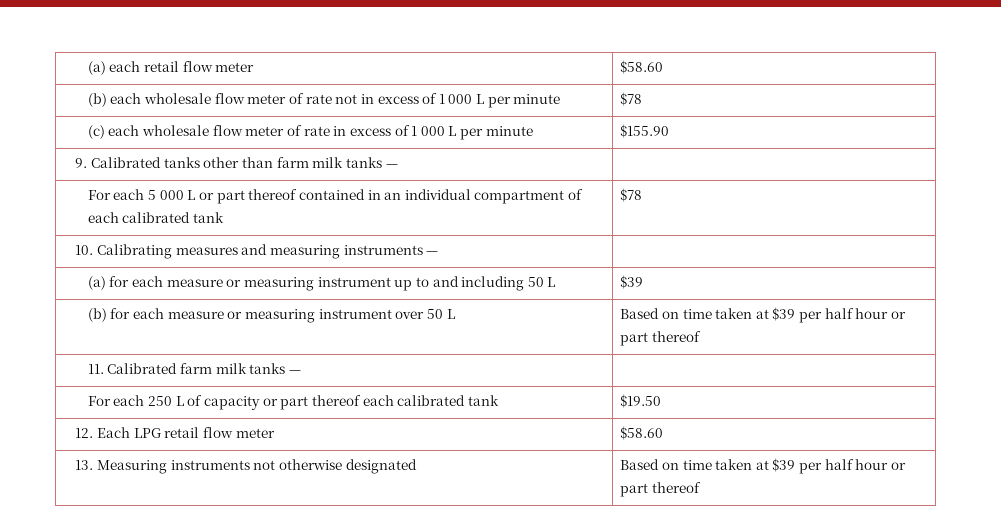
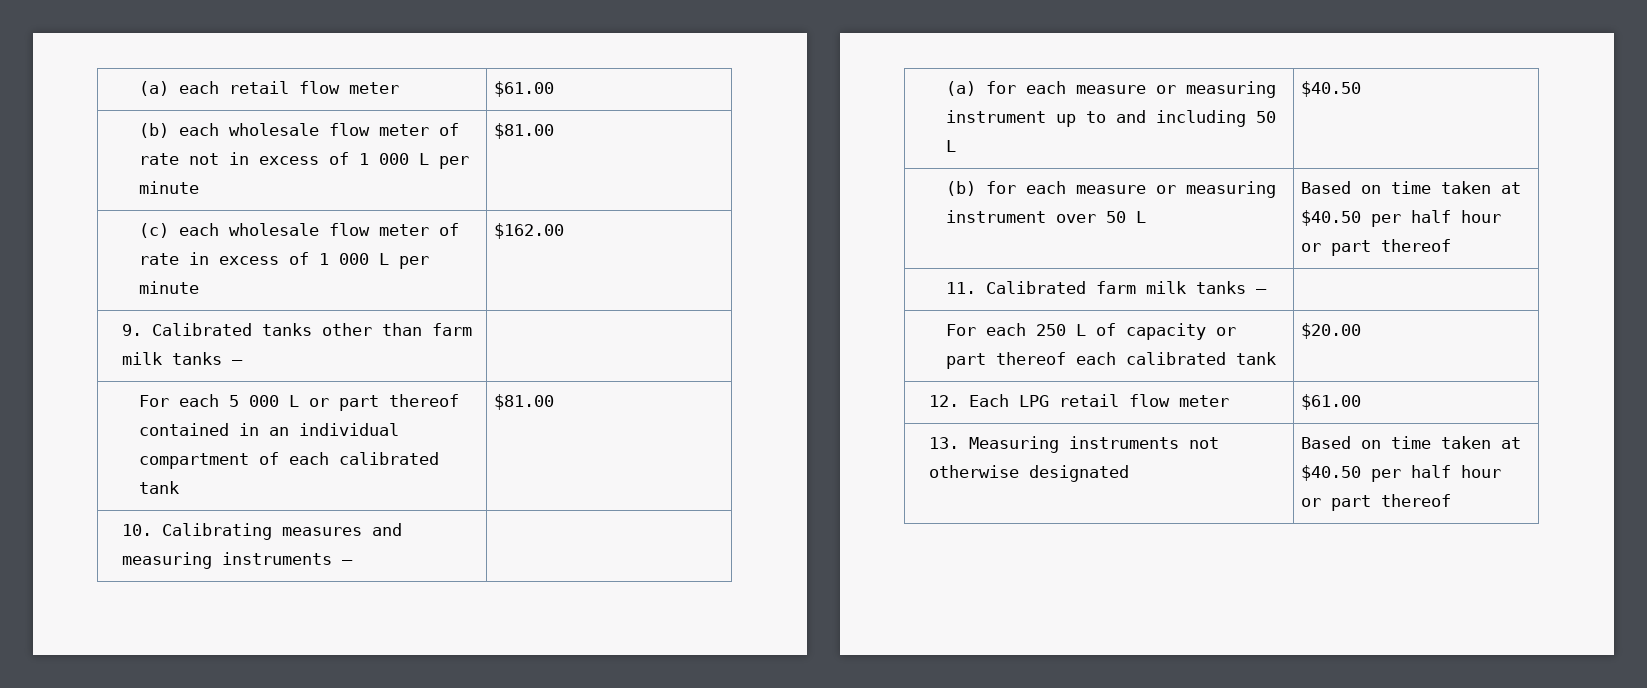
[620,60,664,74] $58.60 -> [494,81,555,97] $61.00
[620,92,643,106] $78 -> [494,123,555,139] $81.00
[620,124,670,138] $155.90 -> [494,223,565,239] $162.00
[620,188,643,202] $78 -> [494,394,555,410] $81.00
[620,275,644,289] $39 -> [1301,81,1362,97] $40.50
[772,307,796,321] $39 -> [1301,210,1362,226] $40.50
[620,394,662,408] $19.50 -> [1301,323,1362,339] $20.00
[620,426,664,440] $58.60 -> [1301,394,1362,410] $61.00
[772,458,796,472] $39 -> [1301,465,1362,481] $40.50

